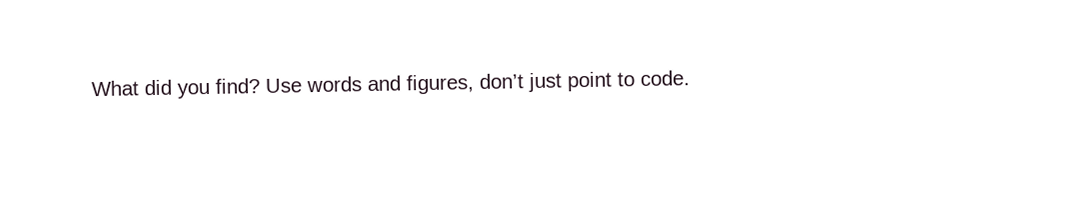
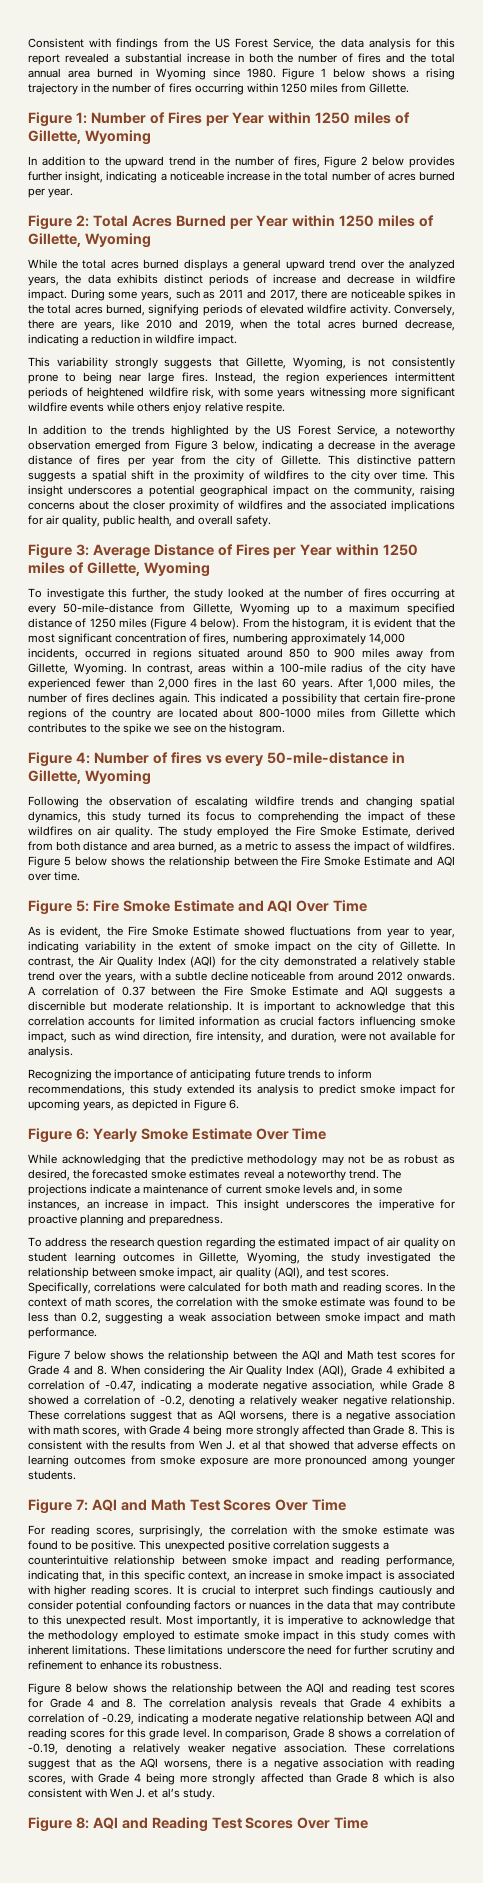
[91,70,690,99] What did you find? Use words and figures, don’t just point to code. -> [28,38,456,50] [28,53,455,65] [28,68,456,80] [28,83,410,95] [28,112,411,127] [28,130,151,145] [28,156,455,168] [28,171,456,183] [28,188,74,198] [28,215,435,230] [28,233,151,248] [28,259,455,271] [28,274,455,286] [28,289,455,301] [28,304,456,316] [28,319,455,331] [28,334,237,346] [28,357,455,369] [28,372,455,384] [28,387,455,399] [28,402,285,414] [28,425,455,437] [28,440,456,452] [28,455,456,467] [28,470,455,482] [28,485,455,497] [28,500,455,512] [28,515,271,527] [28,544,419,559] [28,562,210,577] [28,588,455,600] [28,603,456,615] [28,618,455,630] [28,633,405,645] [28,648,456,660] [28,663,455,675] [28,678,456,690] [28,693,455,705] [28,708,455,720] [28,723,285,735] [28,752,406,767] [28,770,151,785] [28,796,455,808] [28,811,456,823] [28,826,456,838] [28,841,456,853] [28,856,456,868] [28,871,81,881] [28,900,368,915] [28,926,456,938] [28,941,455,953] [28,956,456,968] [28,971,455,983] [28,986,455,998] [28,1001,456,1013] [28,1016,455,1028] [28,1031,455,1043] [28,1046,73,1058] [28,1069,372,1081] [28,1084,455,1096] [28,1099,239,1111] [28,1128,327,1143] [28,1154,455,1166] [28,1169,401,1181] [28,1184,403,1196] [28,1199,455,1211] [28,1214,224,1226] [28,1237,455,1249] [28,1252,455,1264] [28,1267,389,1279] [28,1282,455,1294] [28,1297,455,1309] [28,1312,455,1324] [28,1327,97,1339] [28,1350,456,1362] [28,1365,456,1377] [28,1380,455,1392] [28,1395,455,1407] [28,1410,456,1422] [28,1425,456,1437] [28,1440,455,1450] [28,1455,455,1467] [28,1470,76,1480] [28,1499,347,1514] [28,1525,456,1537] [28,1540,389,1552] [28,1555,455,1567] [28,1570,456,1582] [28,1585,455,1597] [28,1600,455,1612] [28,1615,455,1627] [28,1630,456,1642] [28,1645,455,1657] [28,1660,223,1670] [28,1683,455,1695] [28,1698,456,1710] [28,1713,455,1725] [28,1728,456,1740] [28,1743,455,1755] [28,1758,455,1770] [28,1773,456,1785] [28,1788,215,1800] [28,1817,369,1832] Consistent with findings from the US Forest Service, the data analysis for this report revealed a substantial increase in both the number of fires and the total annual area burned in Wyoming since 1980. Figure 1 below shows a rising trajectory in the number of fires occurring within 1250 miles from Gillette. // Figure 1: Number of Fires per Year within 1250 miles of Gillette, Wyoming // In addition to the upward trend in the number of fires, Figure 2 below provides further insight, indicating a noticeable increase in the total number of acres burned per year. // Figure 2: Total Acres Burned per Year within 1250 miles of Gillette, Wyoming // While the total acres burned displays a general upward trend over the analyzed years, the data exhibits distinct periods of increase and decrease in wildfire impact. During some years, such as 2011 and 2017, there are noticeable spikes in the total acres burned, signifying periods of elevated wildfire activity. Conversely, there are years, like 2010 and 2019, when the total acres burned decrease, indicating a reduction in wildfire impact. // This variability strongly suggests that Gillette, Wyoming, is not consistently prone to being near large fires. Instead, the region experiences intermittent periods of heightened wildfire risk, with some years witnessing more significant wildfire events while others enjoy relative respite. // In addition to the trends highlighted by the US Forest Service, a noteworthy observation emerged from Figure 3 below, indicating a decrease in the average distance of fires per year from the city of Gillette. This distinctive pattern suggests a spatial shift in the proximity of wildfires to the city over time. This insight underscores a potential geographical impact on the community, raising concerns about the closer proximity of wildfires and the associated implications for air quality, public health, and overall safety. // Figure 3: Average Distance of Fires per Year within 1250 miles of Gillette, Wyoming // To investigate this further, the study looked at the number of fires occurring at every 50-mile-distance from Gillette, Wyoming up to a maximum specified distance of 1250 miles (Figure 4 below). From the histogram, it is evident that the most significant concentration of fires, numbering approximately 14,000 incidents, occurred in regions situated around 850 to 900 miles away from Gillette, Wyoming. In contrast, areas within a 100-mile radius of the city have experienced fewer than 2,000 fires in the last 60 years. After 1,000 miles, the number of fires declines again. This indicated a possibility that certain fire-prone regions of the country are located about 800-1000 miles from Gillette which contributes to the spike we see on the histogram. // Figure 4: Number of fires vs every 50-mile-distance in Gillette, Wyoming // Following the observation of escalating wildfire trends and changing spatial dynamics, this study turned its focus to comprehending the impact of these wildfires on air quality. The study employed the Fire Smoke Estimate, derived from both distance and area burned, as a metric to assess the impact of wildfires. Figure 5 below shows the relationship between the Fire Smoke Estimate and AQI over time. // Figure 5: Fire Smoke Estimate and AQI Over Time // As is evident, the Fire Smoke Estimate showed fluctuations from year to year, indicating variability in the extent of smoke impact on the city of Gillette. In contrast, the Air Quality Index (AQI) for the city demonstrated a relatively stable trend over the years, with a subtle decline noticeable from around 2012 onwards. A correlation of 0.37 between the Fire Smoke Estimate and AQI suggests a discernible but moderate relationship. It is important to acknowledge that this correlation accounts for limited information as crucial factors influencing smoke impact, such as wind direction, fire intensity, and duration, were not available for analysis. // Recognizing the importance of anticipating future trends to inform recommendations, this study extended its analysis to predict smoke impact for upcoming years, as depicted in Figure 6. // Figure 6: Yearly Smoke Estimate Over Time // While acknowledging that the predictive methodology may not be as robust as desired, the forecasted smoke estimates reveal a noteworthy trend. The projections indicate a maintenance of current smoke levels and, in some instances, an increase in impact. This insight underscores the imperative for proactive planning and preparedness. // To address the research question regarding the estimated impact of air quality on student learning outcomes in Gillette, Wyoming, the study investigated the relationship between smoke impact, air quality (AQI), and test scores. Specifically, correlations were calculated for both math and reading scores. In the context of math scores, the correlation with the smoke estimate was found to be less than 0.2, suggesting a weak association between smoke impact and math performance. // Figure 7 below shows the relationship between the AQI and Math test scores for Grade 4 and 8. When considering the Air Quality Index (AQI), Grade 4 exhibited a correlation of -0.47, indicating a moderate negative association, while Grade 8 showed a correlation of -0.2, denoting a relatively weaker negative relationship. These correlations suggest that as AQI worsens, there is a negative association with math scores, with Grade 4 being more strongly affected than Grade 8. This is consistent with the results from Wen J. et al that showed that adverse effects on learning outcomes from smoke exposure are more pronounced among younger students. // Figure 7: AQI and Math Test Scores Over Time // For reading scores, surprisingly, the correlation with the smoke estimate was found to be positive. This unexpected positive correlation suggests a counterintuitive relationship between smoke impact and reading performance, indicating that, in this specific context, an increase in smoke impact is associated with higher reading scores. It is crucial to interpret such findings cautiously and consider potential confounding factors or nuances in the data that may contribute to this unexpected result. Most importantly, it is imperative to acknowledge that the methodology employed to estimate smoke impact in this study comes with inherent limitations. These limitations underscore the need for further scrutiny and refinement to enhance its robustness. // Figure 8 below shows the relationship between the AQI and reading test scores for Grade 4 and 8. The correlation analysis reveals that Grade 4 exhibits a correlation of -0.29, indicating a moderate negative relationship between AQI and reading scores for this grade level. In comparison, Grade 8 shows a correlation of -0.19, denoting a relatively weaker negative association. These correlations suggest that as the AQI worsens, there is a negative association with reading scores, with Grade 4 being more strongly affected than Grade 8 which is also consistent with Wen J. et al’s study. // Figure 8: AQI and Reading Test Scores Over Time

